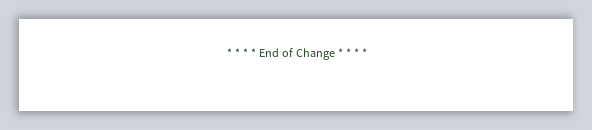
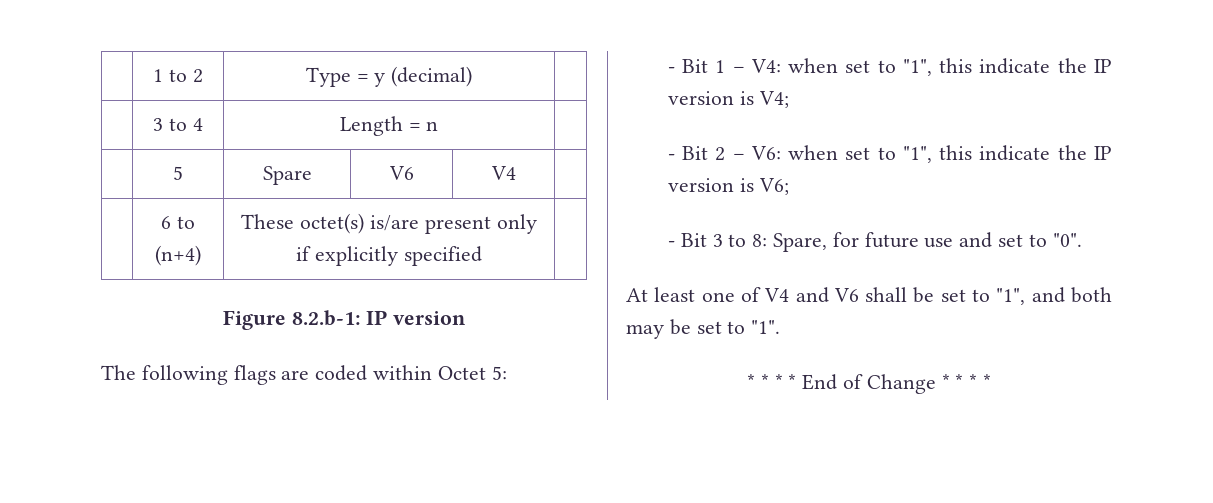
(227, 52) none -> [153,69,203,83] [305,66,473,87] [153,118,203,131] [339,116,439,136] [173,166,183,180] [262,166,312,185] [388,166,414,180] [490,166,516,180] [161,216,195,229] [155,245,201,266] [241,213,537,234] [296,246,482,266] [222,310,467,330] [101,365,507,385] [667,58,1112,76] [667,91,789,108] [667,145,1112,163] [667,178,789,195] [667,232,1082,252] [626,287,1112,305] [626,319,781,339] | 1 to 2 | Type = y (decimal) | // | 3 to 4 | Length = n | // | 5 | Spare | V6 | V4 | // | 6 to (n+4) | These octet(s) is/are present only if explicitly specified | // Figure 8.2.b-1: IP version // The following flags are coded within Octet 5: // - Bit 1 – V4: when set to "1", this indicate the IP version is V4; // - Bit 2 – V6: when set to "1", this indicate the IP version is V6; // - Bit 3 to 8: Spare, for future use and set to "0". // At least one of V4 and V6 shall be set to "1", and both may be set to "1". //

